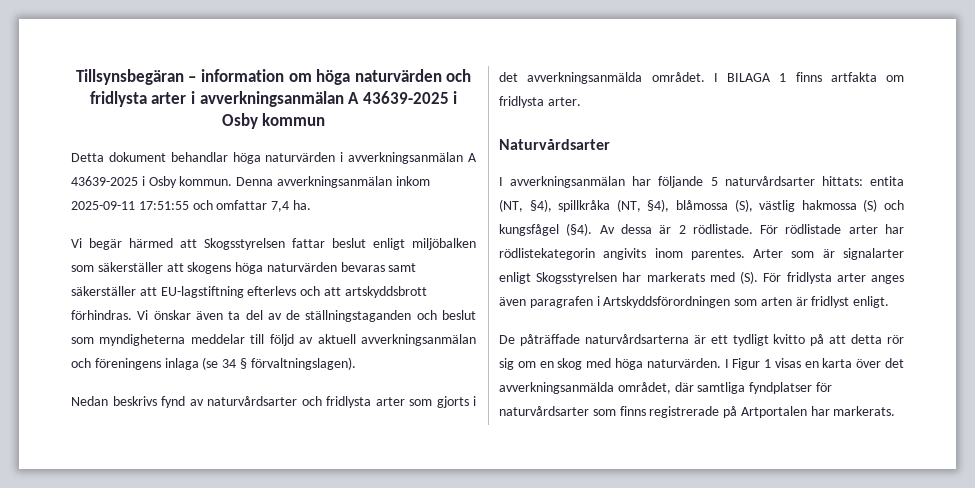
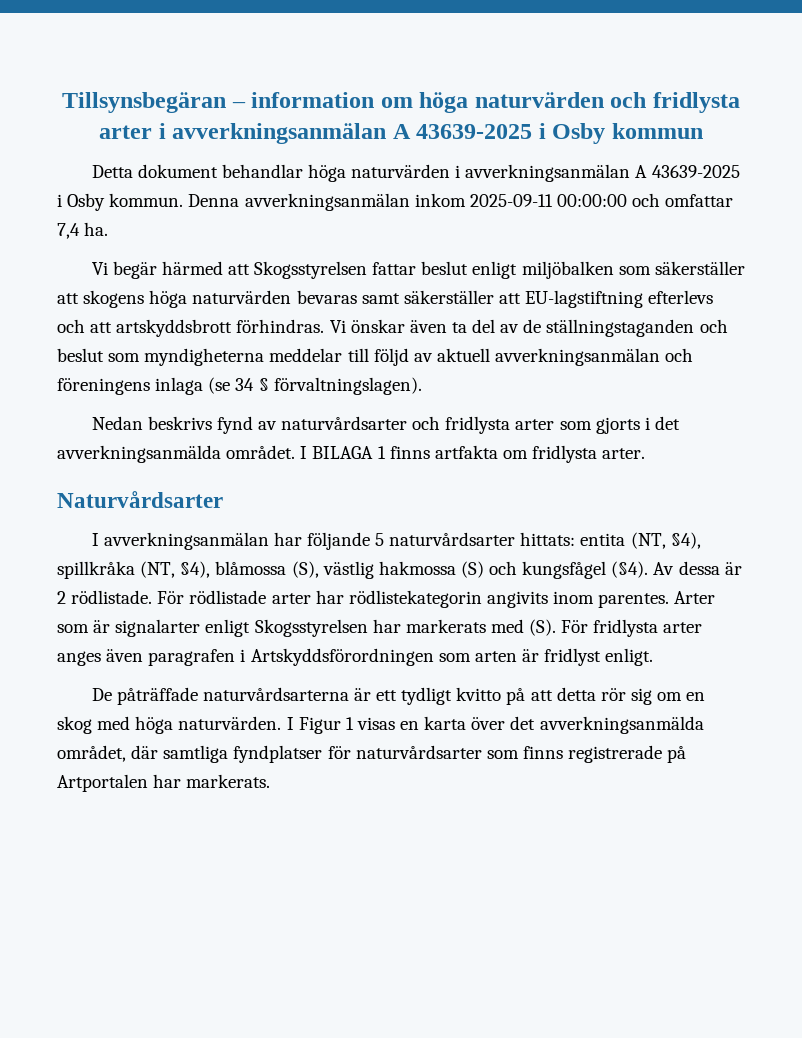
[138,201,189,210] 17:51:55 -> [556,194,627,207] 00:00:00

